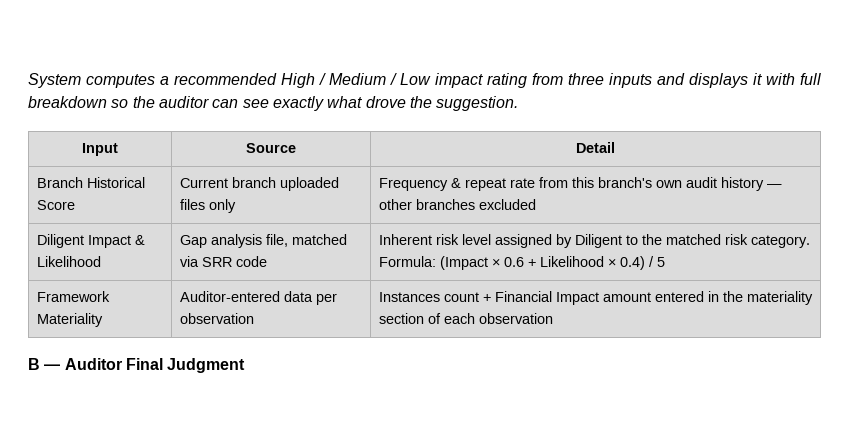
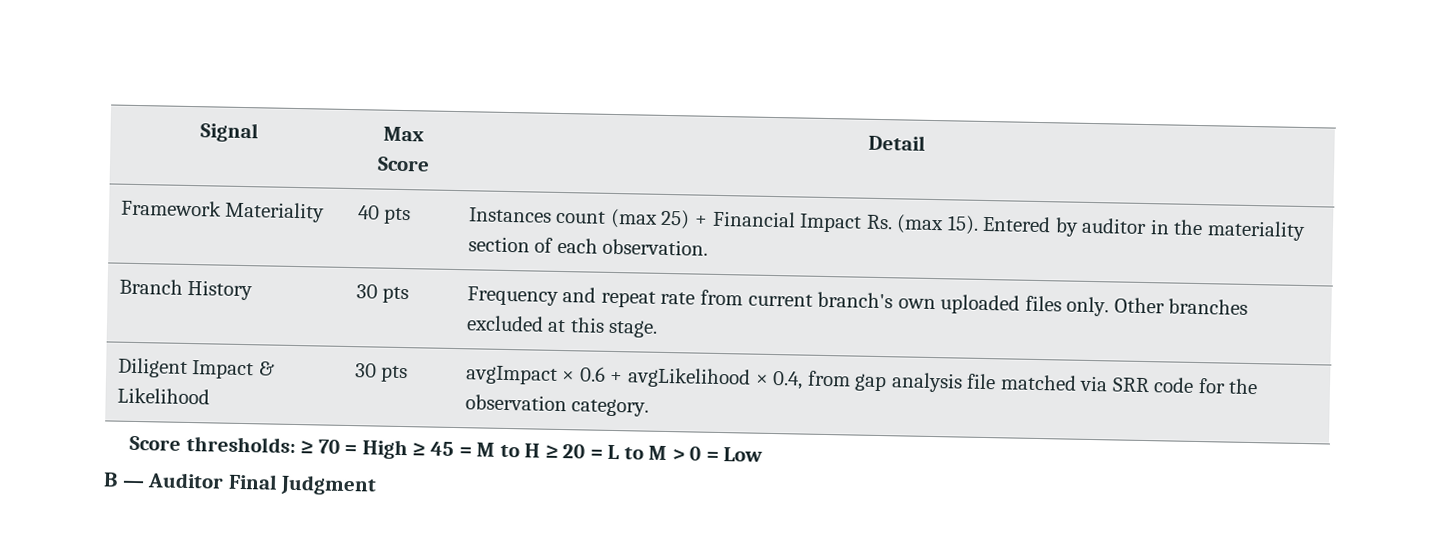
[28,73,821,88] [28,96,519,111] [82,143,118,156] [246,143,296,153] [576,142,615,153] [36,177,145,188] [36,200,75,210] [179,177,339,191] [179,199,236,213] System computes a recommended High / Medium / Low impact rating from three inputs and displays it with full breakdown so the auditor can see exactly what drove the suggestion. // Input | Source | Detail // Branch Historical Score | Current branch uploaded files only -> [200,122,259,143] [383,126,424,142] [376,156,430,172] [868,134,926,151] [120,199,326,223] [356,205,412,225] [467,207,1306,242] [467,236,709,256] [118,278,254,301] [355,284,410,304] Signal | Max Score | Detail // Framework Materiality | 40 pts | Instances count (max 25) + Financial Impact Rs. (max 15). Entered by auditor in the materiality section of each observation. // Branch History | 30 pts
[450,178,461,188] & -> [562,287,597,303] and
[571,177,594,188] this -> [747,293,813,307] current
[685,177,782,191] [378,199,412,210] audit history — other -> [940,294,1165,317] uploaded files only. Other
(536, 204) none -> [547,317,659,338] at this stage.
[179,234,347,248] [179,256,267,267] [378,234,810,248] [378,256,665,270] [36,291,110,302] [36,313,103,327] [179,291,337,305] [179,313,254,324] [378,291,813,305] [378,313,553,324] Gap analysis file, matched via SRR code | Inherent risk level assigned by Diligent to the matched risk category. Formula: (Impact × 0.6 + Likelihood × 0.4) / 5 // Framework Materiality | Auditor-entered data per observation | Instances count + Financial Impact amount entered in the materiality section of each observation -> [354,363,409,383] [464,365,1259,395] [464,394,650,417] [129,435,764,462] 30 pts | avgImpact × 0.6 + avgLikelihood × 0.4, from gap analysis file matched via SRR code for the observation category. // Score thresholds: ≥ 70 = High ≥ 45 = M to H ≥ 20 = L to M > 0 = Low

